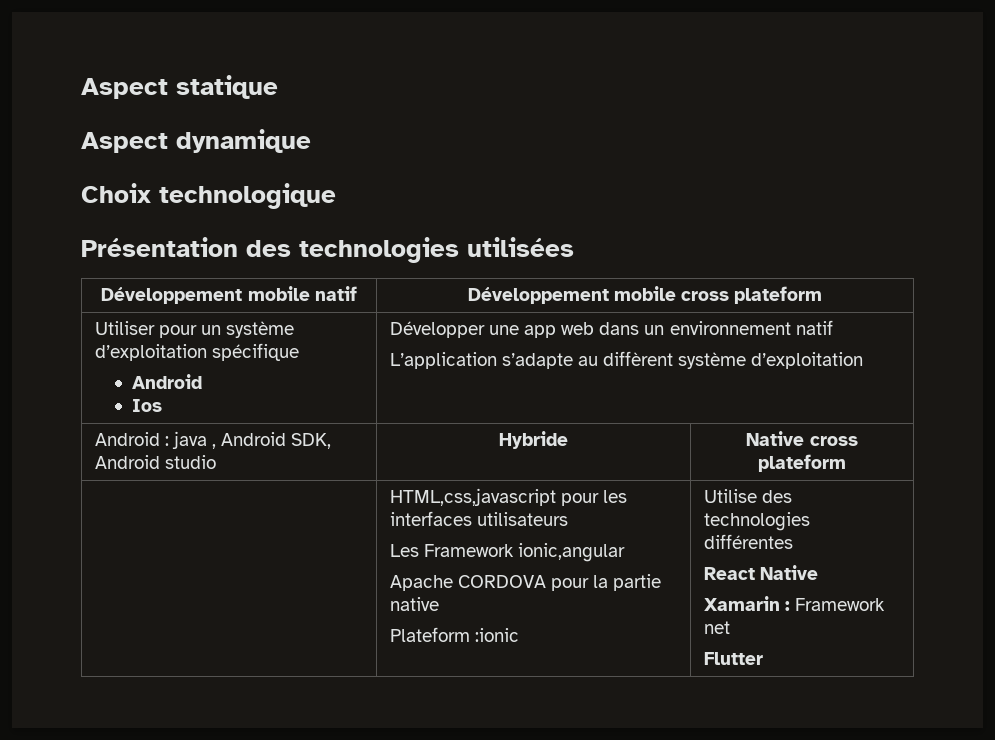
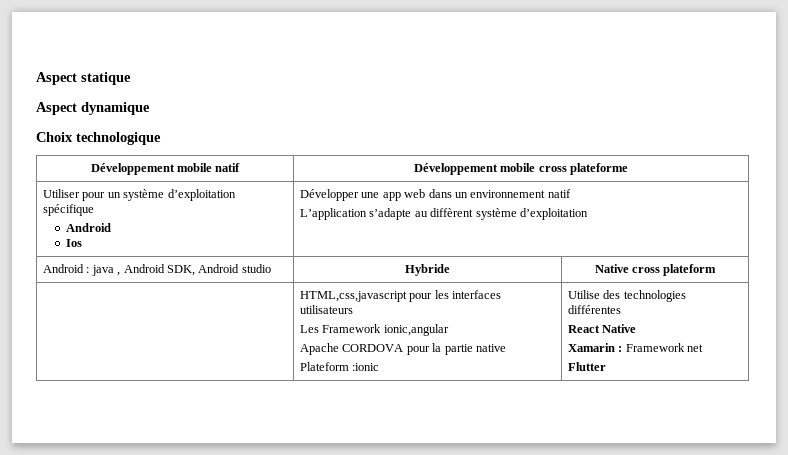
[81,237,574,263] // Présentation des technologies utilisées -> (161, 138) none
[734,286,823,304] plateform -> [570,163,629,175] plateforme

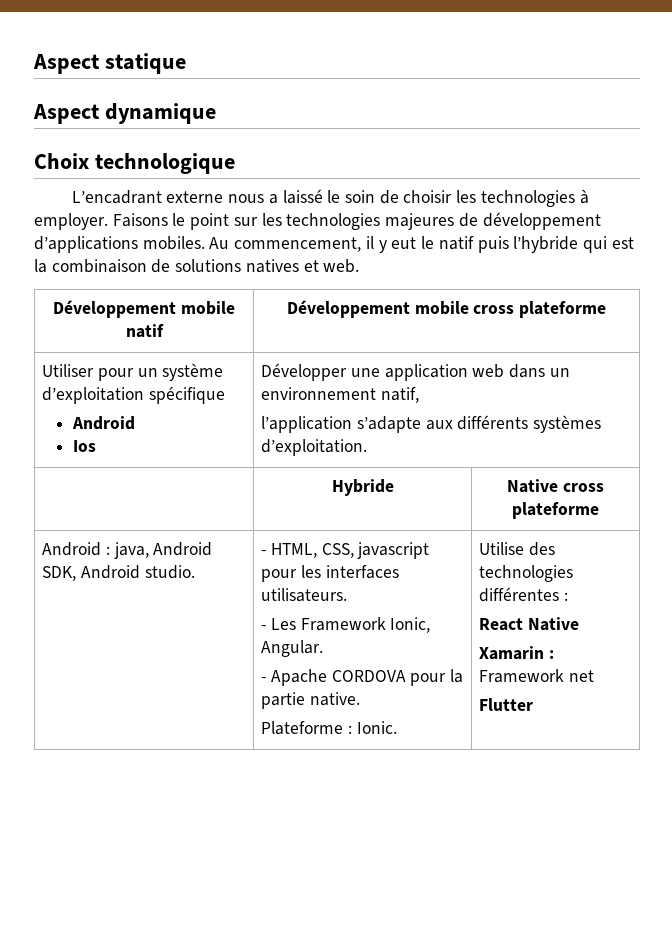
(161, 138) none -> [71,189,589,207] [34,212,601,230] [34,236,634,253] [34,259,360,273] // L’encadrant externe nous a laissé le soin de choisir les technologies à employer. Faisons le point sur les technologies majeures de développement d’applications mobiles. Au commencement, il y eut le natif puis l’hybride qui est la combinaison de solutions natives et web.
[382,192,401,201] app -> [384,364,468,381] application
[547,189,571,198] [300,208,588,220] [43,264,271,276] [405,264,450,276] [594,264,717,276] [300,290,502,302] [300,305,354,314] [300,324,449,336] natif // L’application s’adapte au diffèrent système d’exploitation // Android : java , Android SDK, Android studio | Hybride | Native cross plateform // | HTML,css,javascript pour les interfaces utilisateurs // Les Framework ionic,angular // -> [380,387,419,403] [261,415,602,433] [261,439,368,456] [331,479,394,496] [507,479,604,493] [512,502,599,519] [42,542,213,559] [42,565,195,581] [261,542,430,559] [261,565,399,582] [261,588,348,602] [261,617,431,633] [261,640,324,657] [261,677,267,682] natif, // l’application s’adapte aux différents systèmes d’exploitation. // | Hybride | Native cross plateforme // Android : java, Android SDK, Android studio. | - HTML, CSS, javascript pour les interfaces utilisateurs. // - Les Framework Ionic, Angular. // -
[475,344,506,352] [300,362,380,371] native // Plateform :ionic -> [309,692,360,706] [261,721,397,735] native. // Plateforme : Ionic.
(622, 309) none -> [563,592,568,601] :

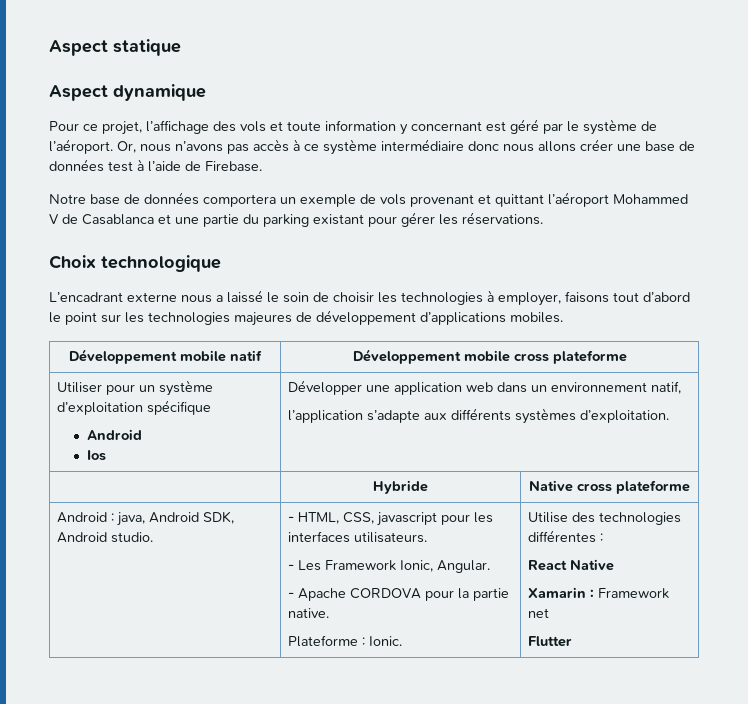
(216, 113) none -> [49,119,657,135] [49,139,695,155] [49,159,262,172] [49,192,688,207] [49,212,543,227] // Pour ce projet, l’affichage des vols et toute information y concernant est géré par le système de l’aéroport. Or, nous n’avons pas accès à ce système intermédiaire donc nous allons créer une base de données test à l’aide de Firebase. // Notre base de données comportera un exemple de vols provenant et quittant l’aéroport Mohammed V de Casablanca et une partie du parking existant pour gérer les réservations.
[34,213,168,230] employer. Faisons -> [498,291,690,306] employer, faisons tout d’abord
[209,236,634,253] [34,259,360,273] Au commencement, il y eut le natif puis l’hybride qui est la combinaison de solutions natives et web. -> (563, 317) none

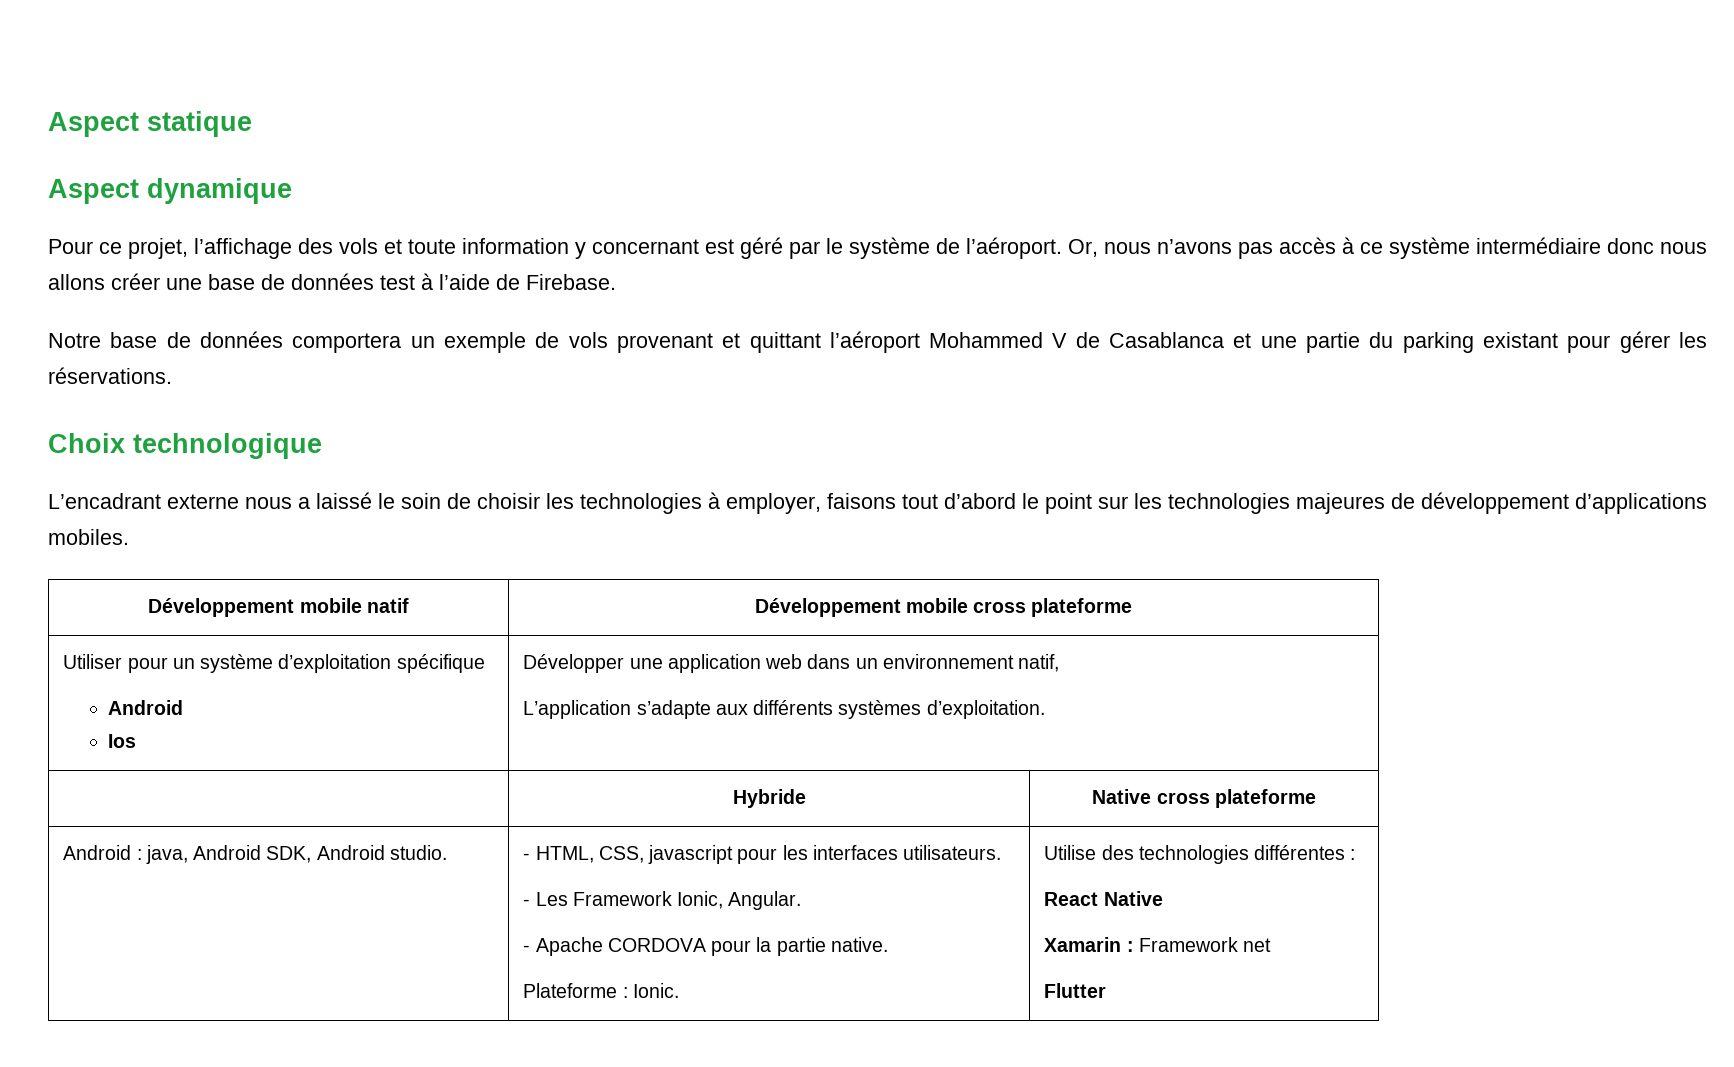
[287,410,363,423] l’application -> [523,700,632,719] L’application

